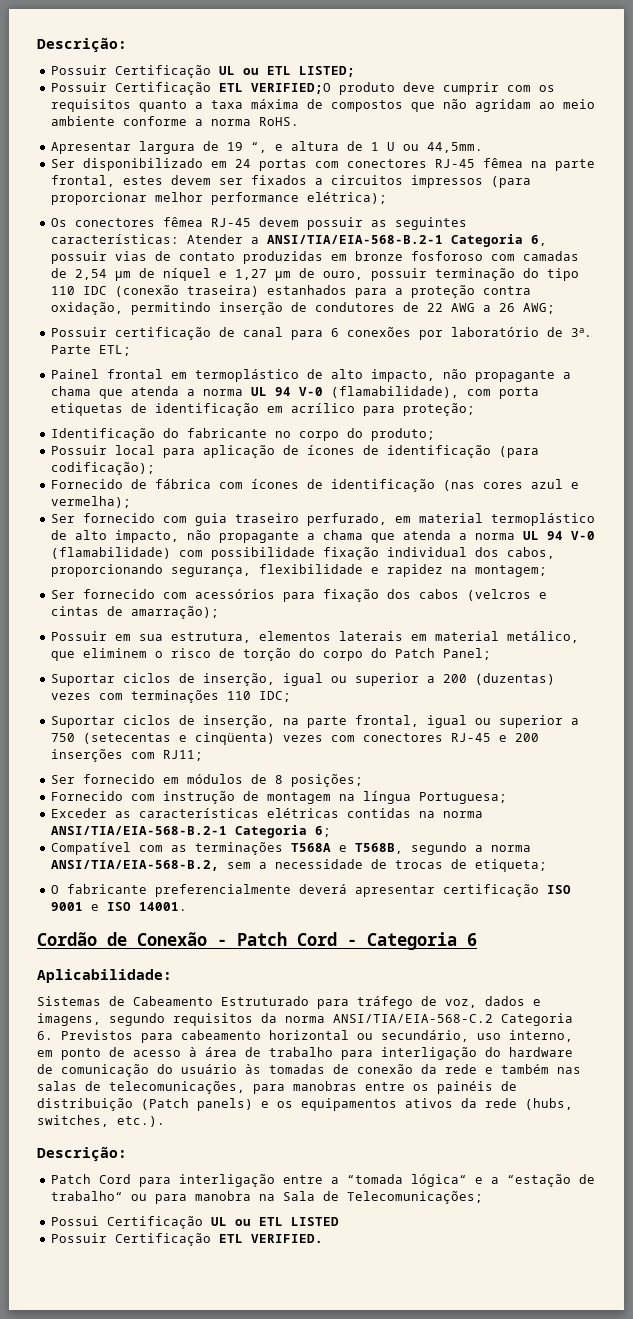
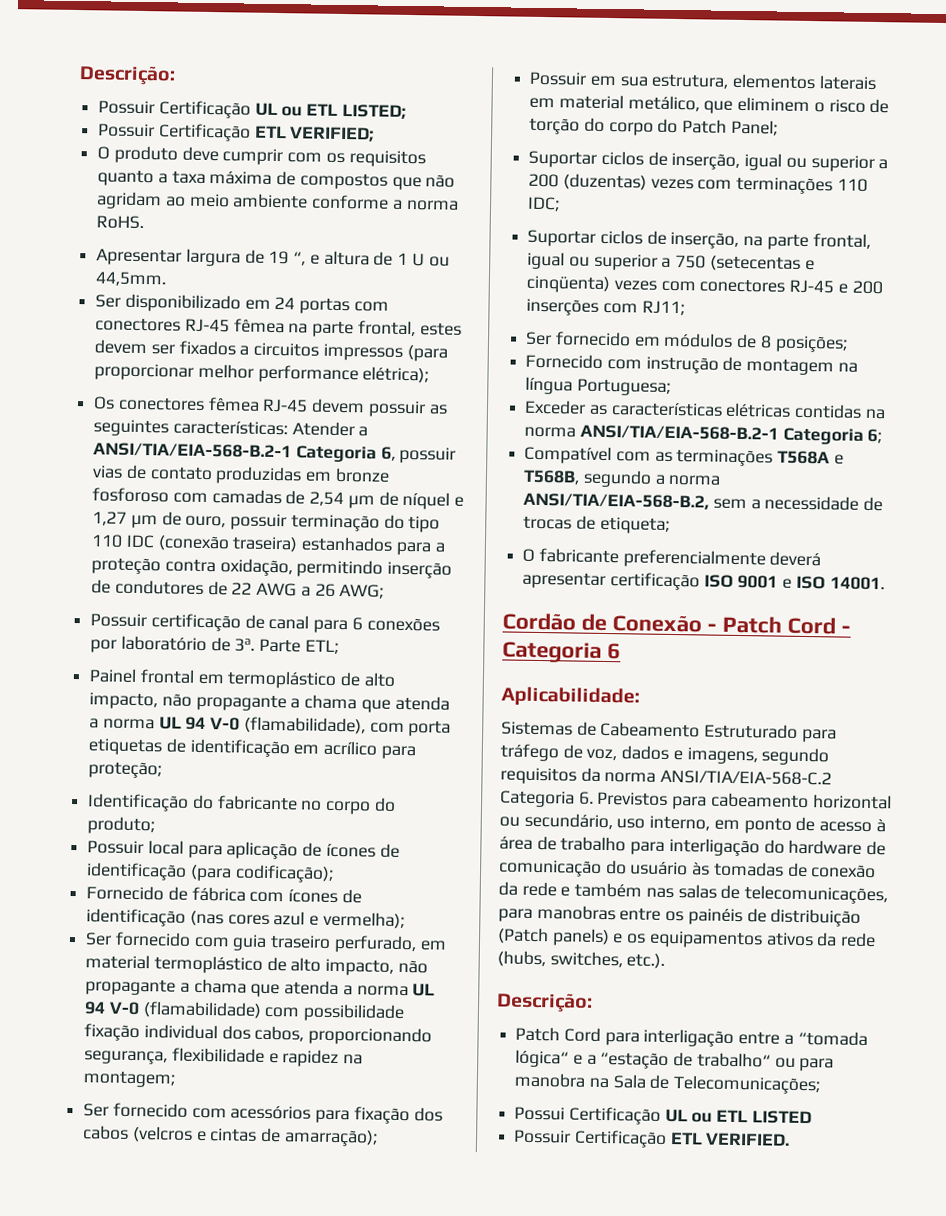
[250,83,331,94] VERIFIED;O -> [290,126,375,142] [97,146,111,160] VERIFIED; // O

